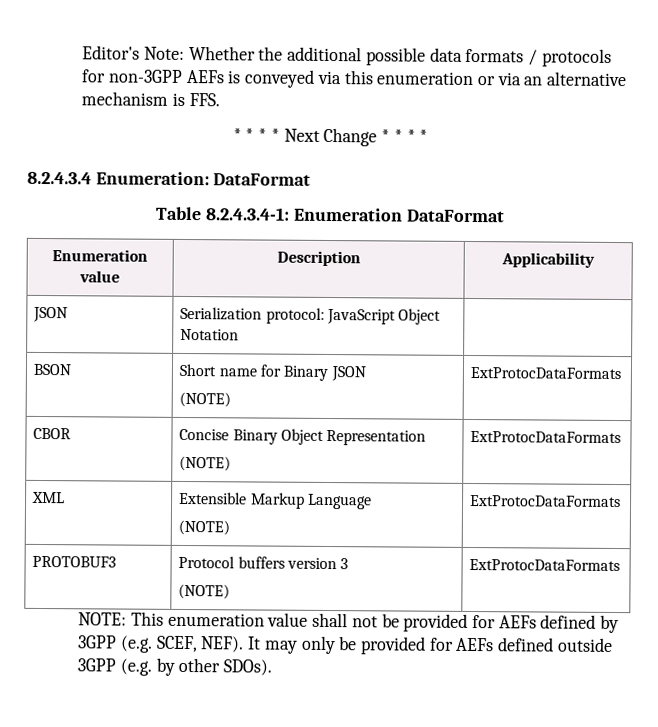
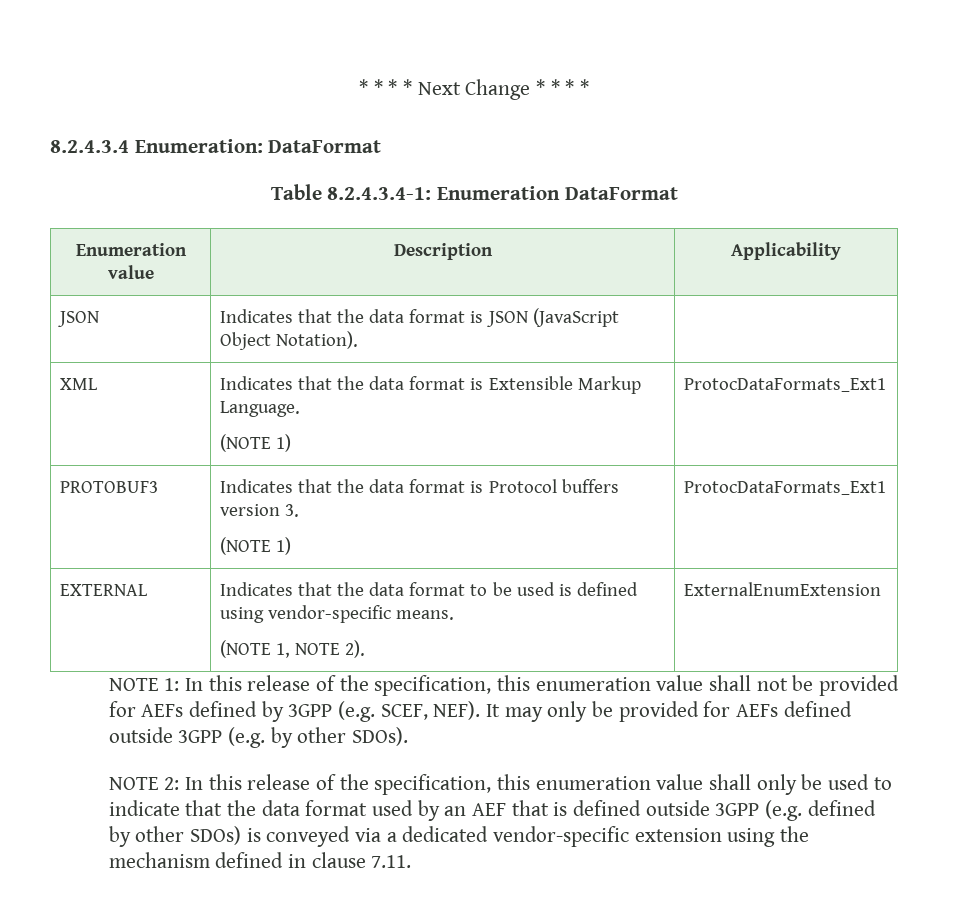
[82,45,612,67] [81,69,628,88] [81,91,220,107] Editor's Note: Whether the additional possible data formats / protocols for non-3GPP AEFs is conveyed via this enumeration or via an alternative mechanism is FFS. // -> (358, 87) none
[180,306,442,325] [180,328,240,341] [33,363,72,376] [179,363,366,382] [179,391,232,408] [470,366,622,380] [33,427,72,440] [179,428,427,446] [179,455,232,472] [470,430,622,444] [32,491,66,504] [179,491,372,510] [178,519,231,536] [470,494,622,508] [32,555,117,568] [178,555,349,570] [178,583,231,600] [469,558,621,572] [78,611,164,626] Serialization protocol: JavaScript Object Notation | // BSON | Short name for Binary JSON // (NOTE) | ExtProtocDataFormats // CBOR | Concise Binary Object Representation // (NOTE) | ExtProtocDataFormats // XML | Extensible Markup Language // (NOTE) | ExtProtocDataFormats // PROTOBUF3 | Protocol buffers version 3 // (NOTE) | ExtProtocDataFormats // NOTE: This -> [219,308,619,327] [219,331,358,350] [59,378,97,390] [219,376,641,394] [219,401,300,417] [219,434,291,452] [683,378,886,392] [59,481,158,493] [219,479,619,493] [219,504,299,517] [219,537,291,555] [683,481,886,495] [59,584,147,596] [219,582,638,596] [219,605,455,623] [219,640,366,658] [683,582,881,596] [108,675,530,696] Indicates that the data format is JSON (JavaScript Object Notation). | // XML | Indicates that the data format is Extensible Markup Language. // (NOTE 1) | ProtocDataFormats_Ext1 // PROTOBUF3 | Indicates that the data format is Protocol buffers version 3. // (NOTE 1) | ProtocDataFormats_Ext1 // EXTERNAL | Indicates that the data format to be used is defined using vendor-specific means. // (NOTE 1, NOTE 2). | ExternalEnumExtension // NOTE 1: In this release of the specification, this
(273, 667) none -> [108,774,892,795] [108,800,876,821] [108,826,809,847] [108,852,412,868] // NOTE 2: In this release of the specification, this enumeration value shall only be used to indicate that the data format used by an AEF that is defined outside 3GPP (e.g. defined by other SDOs) is conveyed via a dedicated vendor-specific extension using the mechanism defined in clause 7.11.

